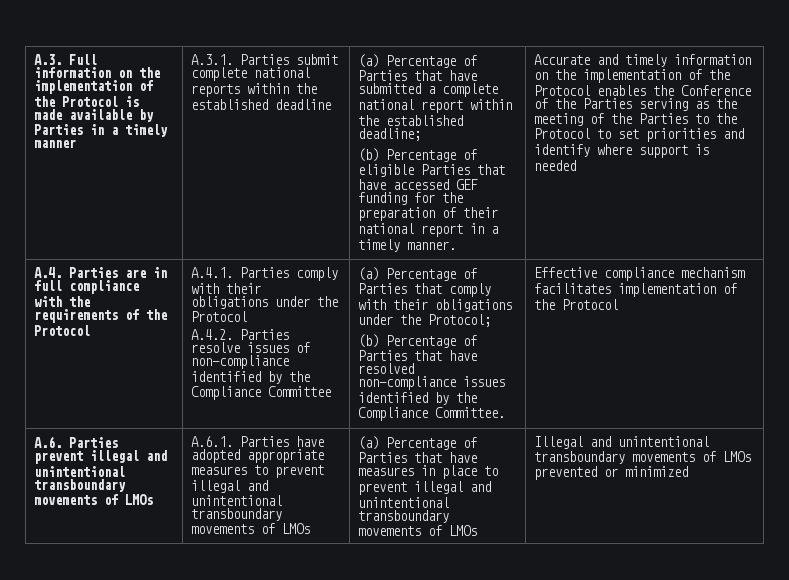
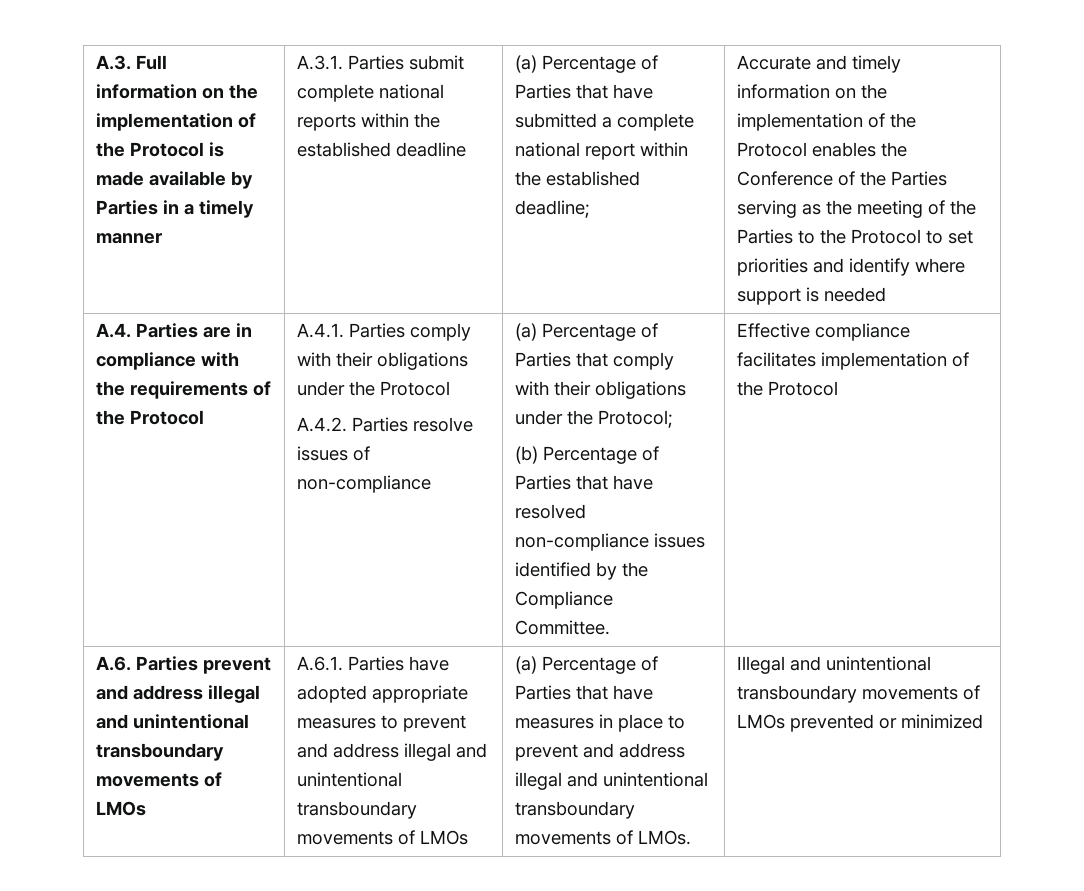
[358,148,478,162] [358,164,506,177] [358,179,479,190] [358,192,464,205] [358,207,499,221] [358,223,499,237] [358,239,457,252] // (b) Percentage of eligible Parties that have accessed GEF funding for the preparation of their national report in a timely manner. -> (590, 209) none
[34,280,63,291] full -> (252, 330) none
[191,371,311,384] [191,386,332,400] identified by the Compliance Committee -> (431, 484) none
[681,267,746,278] mechanism -> (910, 332) none
(84, 457) none -> [95,685,203,700] and address
(325, 471) none -> [296,743,399,758] and address
[414,481,492,494] [358,497,450,508] [358,510,450,523] [358,525,478,536] illegal and unintentional transboundary movements of LMOs -> [582,743,685,758] [514,772,708,790] [514,801,635,819] [514,830,691,845] and address illegal and unintentional transboundary movements of LMOs.

